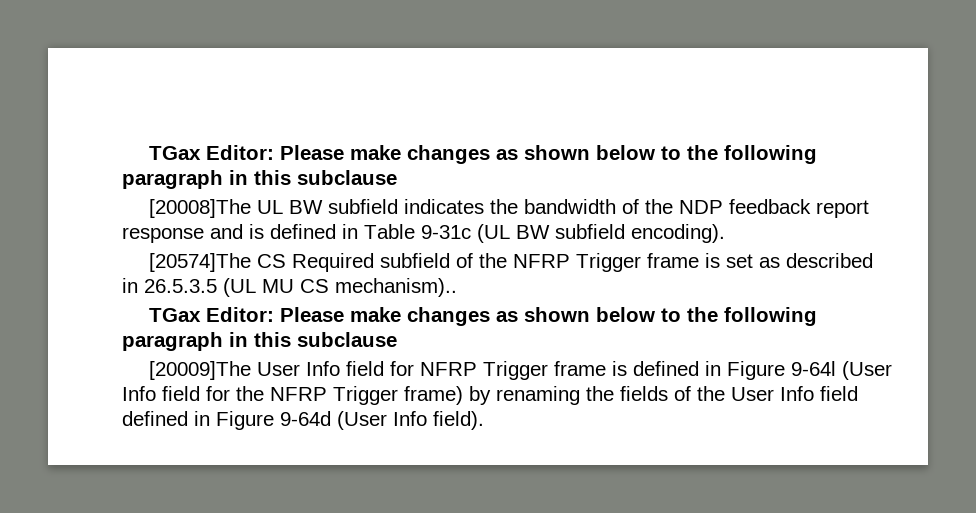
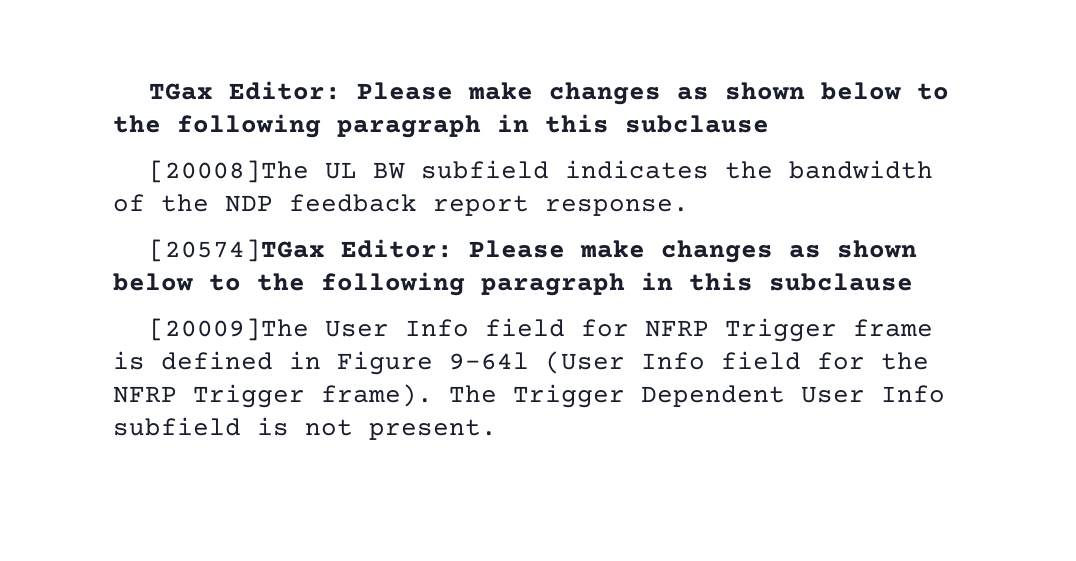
[122,224,725,243] [148,253,873,272] [122,278,457,297] [148,308,201,322] response and is defined in Table 9-31c (UL BW subfield encoding). // [20574]The CS Required subfield of the NFRP Trigger frame is set as described in 26.5.3.5 (UL MU CS mechanism).. // TGax -> [545,199,689,216] [148,239,325,262] response. // [20574]TGax
[404,386,858,405] [122,411,484,430] frame) by renaming the fields of the User Info field defined in Figure 9-64d (User Info field). -> [321,384,945,408] [113,417,497,440] frame). The Trigger Dependent User Info subfield is not present.

